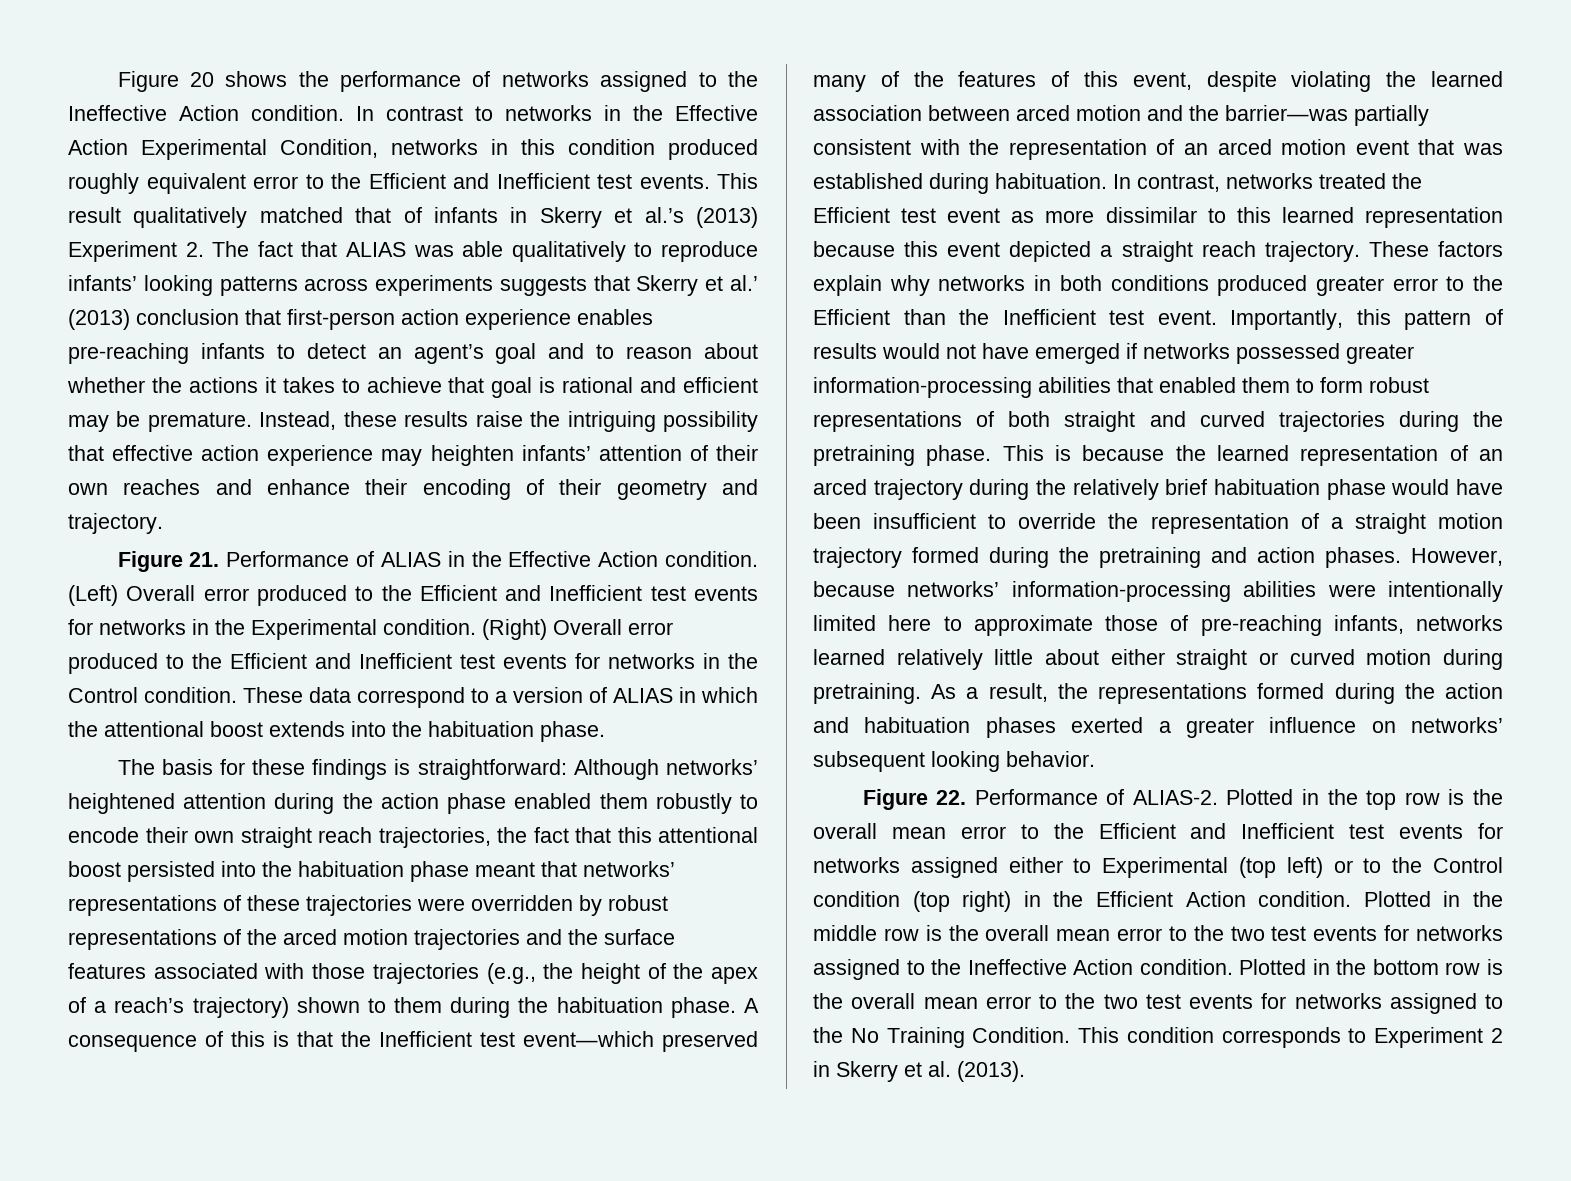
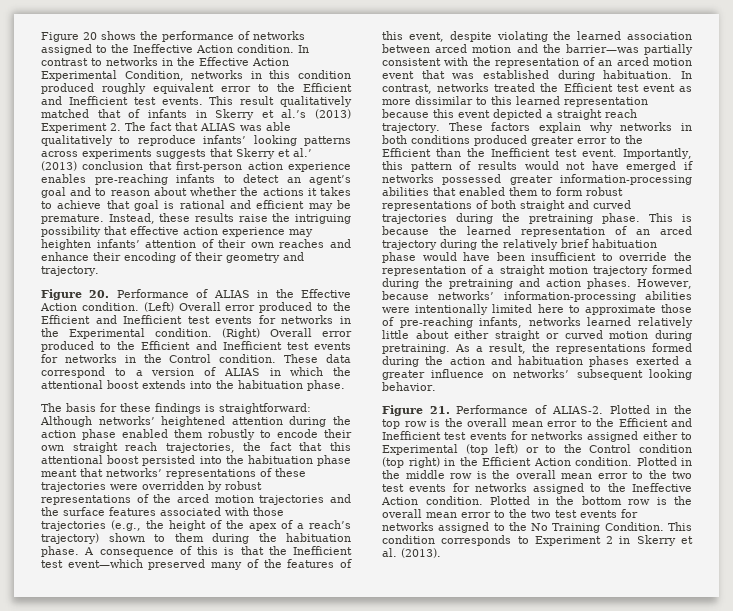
[189,552,220,567] 21. -> [89,290,110,298] 20.
[936,790,967,805] 22. -> [429,406,450,414] 21.

